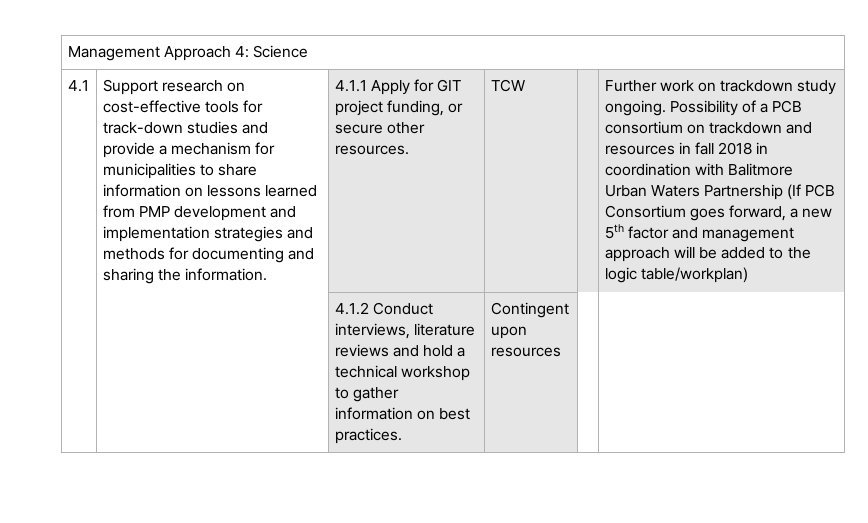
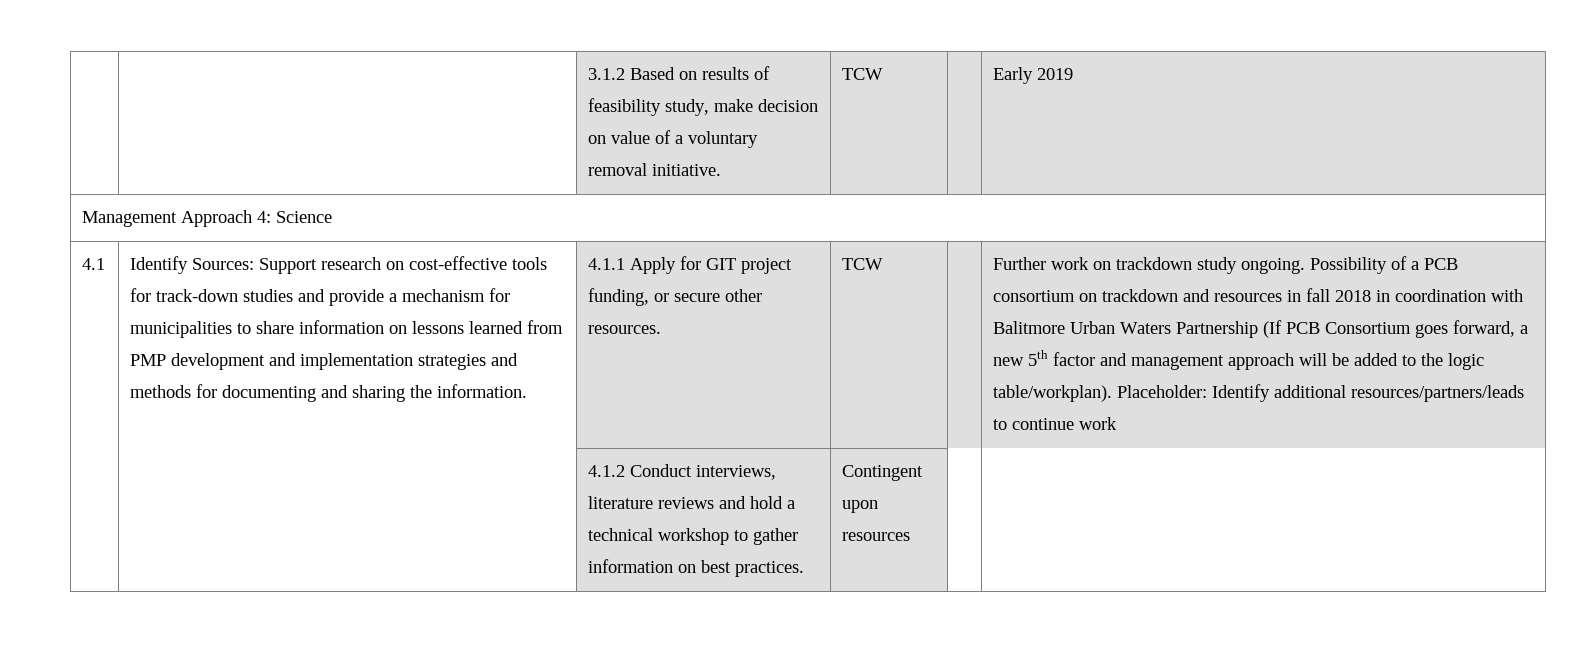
(67, 53) none -> [588,66,771,80] [588,98,819,116] [588,130,759,148] [588,163,722,176] [842,68,884,80] [993,67,1074,84] | | 3.1.2 Based on results of feasibility study, make decision on value of a voluntary removal initiative. | TCW | | Early 2019 //
(89, 86) none -> [130,256,255,274] Identify Sources:
[640,267,748,283] table/workplan) -> [993,384,1525,402] [993,417,1118,430] table/workplan). Placeholder: Identify additional resources/partners/leads to continue work

